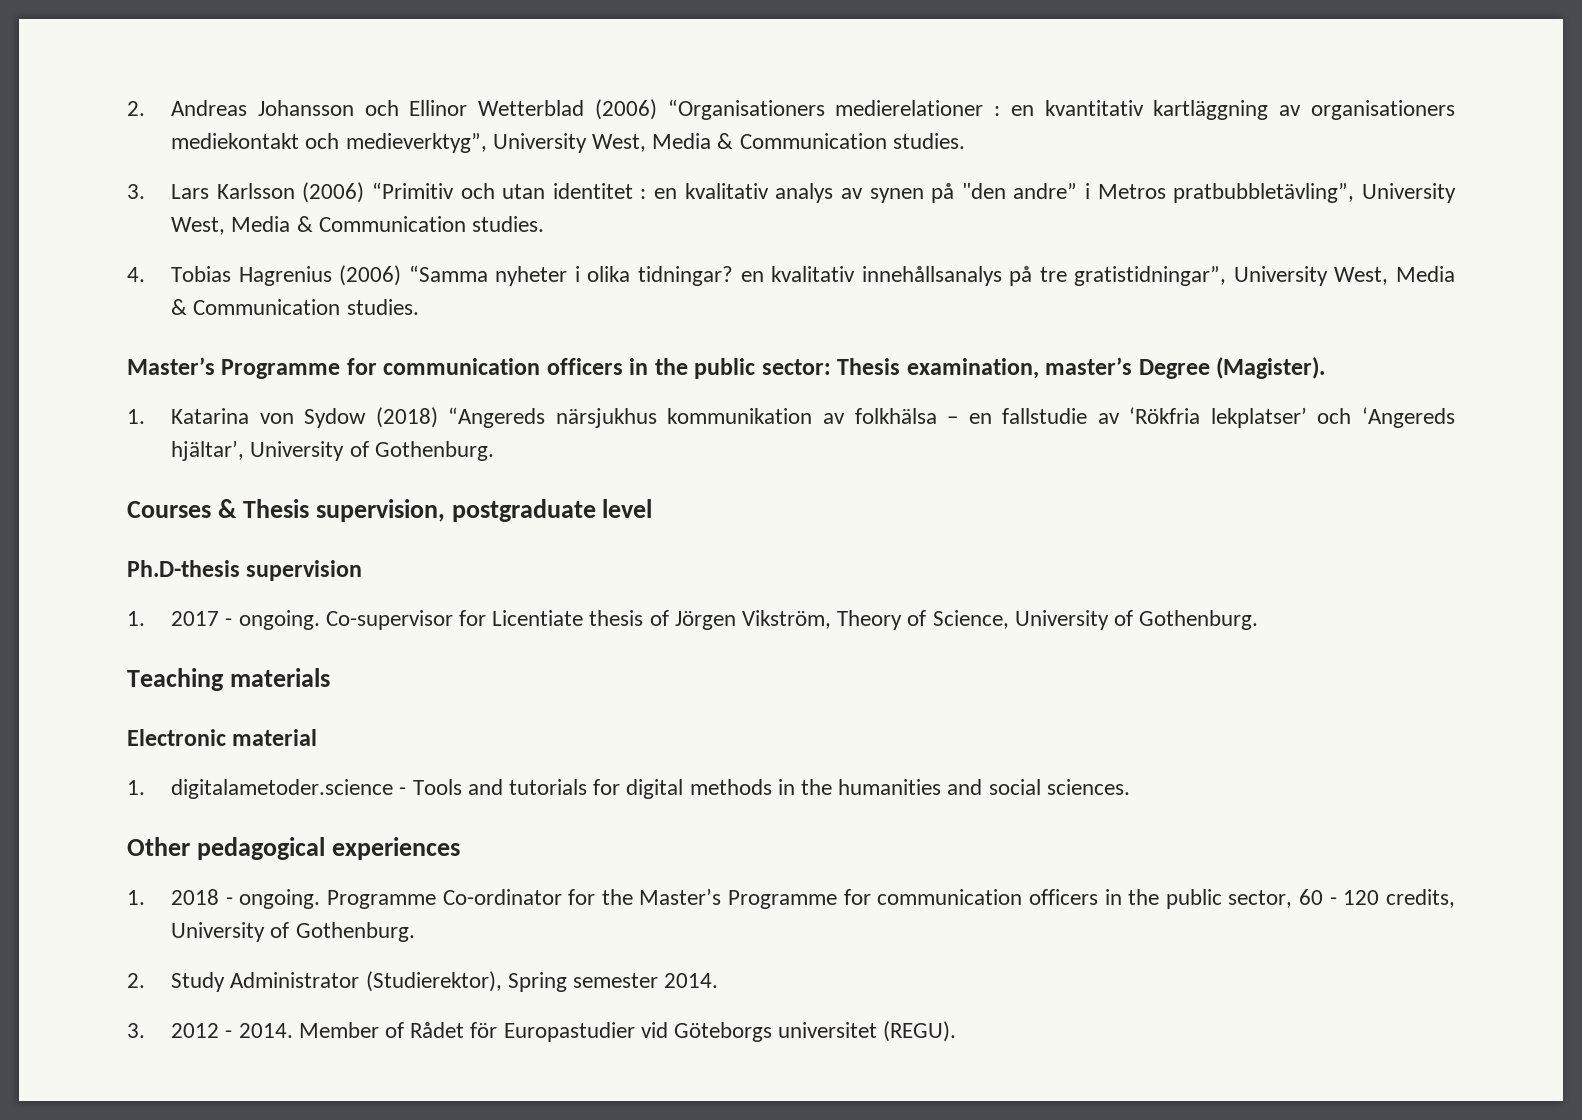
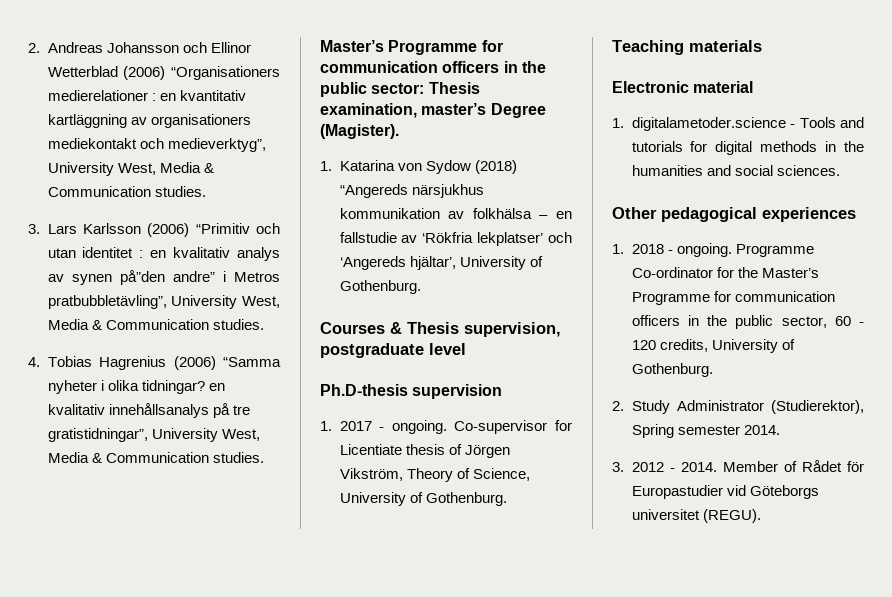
[931,183,1006,203] på "den -> [119,270,165,285] på”den

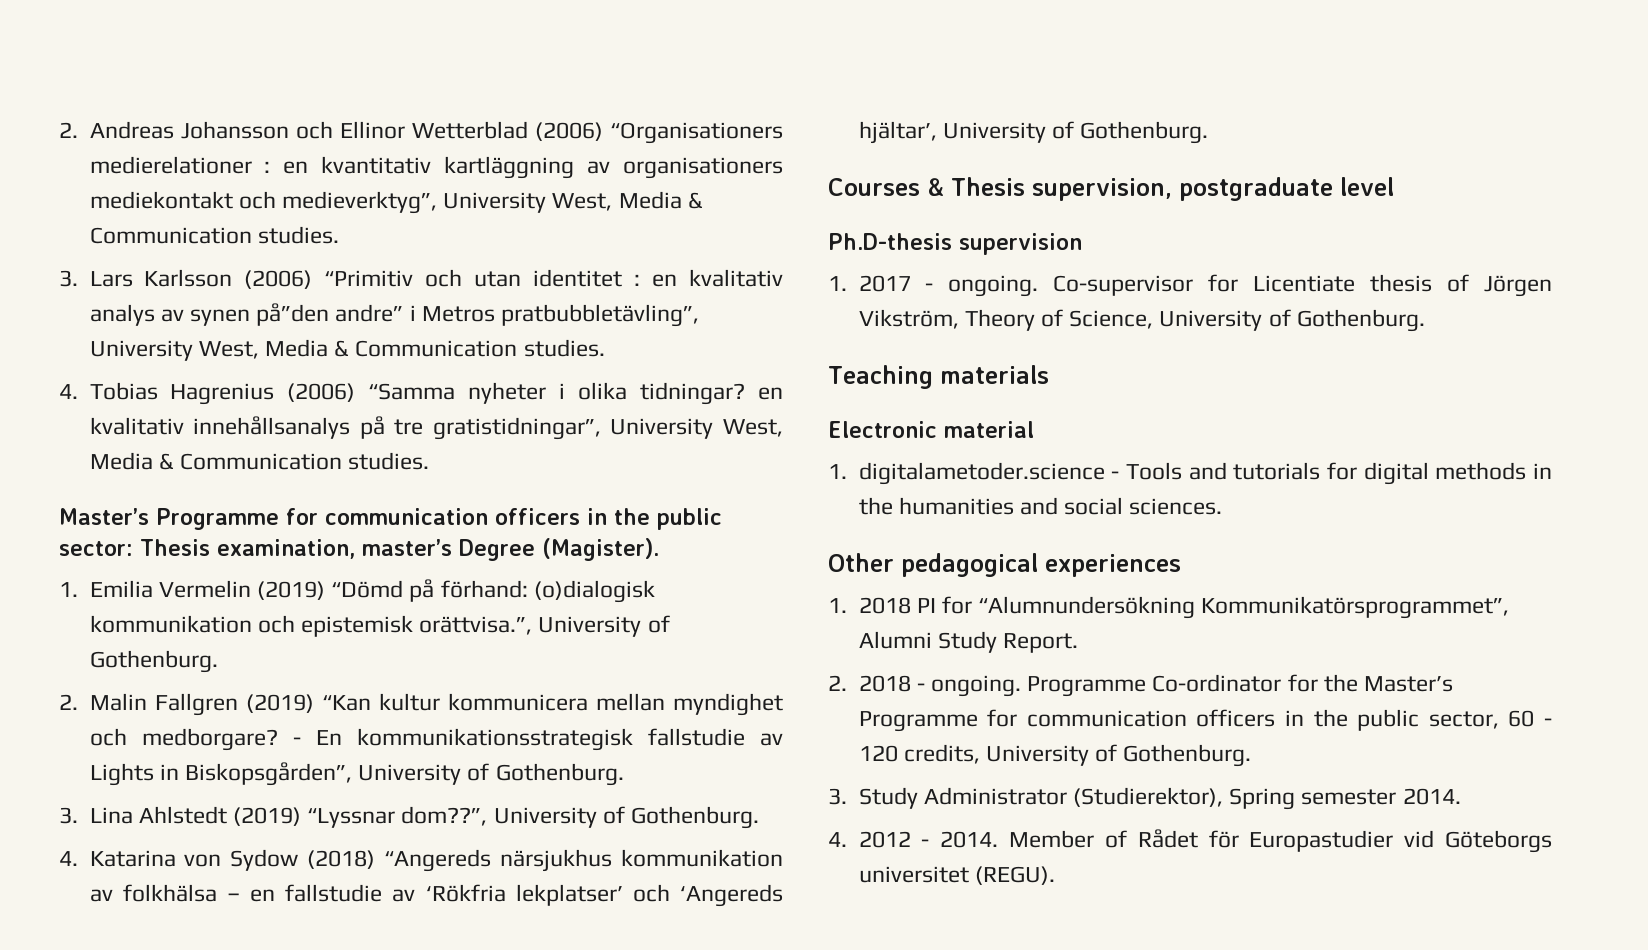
(332, 166) none -> [89,579,655,603] [89,615,670,637] [89,650,218,673] [59,693,783,716] [89,728,783,751] [89,762,624,786] [59,806,759,829] [59,851,78,866] Emilia Vermelin (2019) “Dömd på förhand: (o)dialogisk kommunikation och epistemisk orättvisa.”, University of Gothenburg. // 2. Malin Fallgren (2019) “Kan kultur kommunicera mellan myndighet och medborgare? - En kommunikationsstrategisk fallstudie av Lights in Biskopsgården”, University of Gothenburg. // 3. Lina Ahlstedt (2019) “Lyssnar dom??”, University of Gothenburg. // 4.
(664, 249) none -> [916,596,1510,619] [858,631,1078,653] [828,675,911,692] PI for “Alumnundersökning Kommunikatörsprogrammet”, Alumni Study Report. // 2. 2018
[612,401,624,411] 2. -> [828,788,847,805] 3.
[612,462,624,472] 3. -> [828,832,847,847] 4.

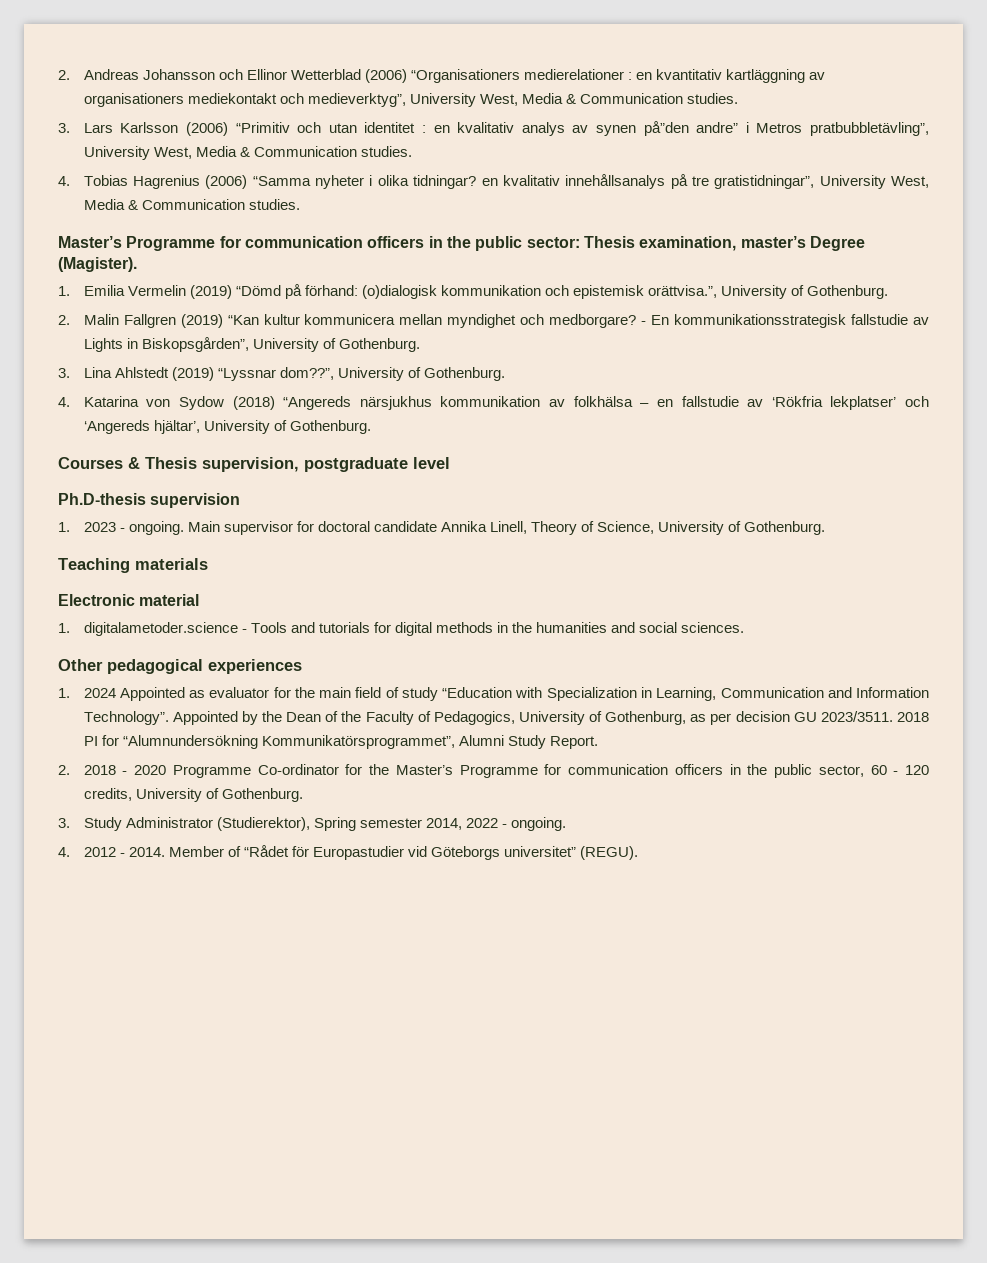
[858,274,1552,297] [858,309,959,329] 2017 - ongoing. Co-supervisor for Licentiate thesis of Jörgen Vikström, -> [83,521,528,535] 2023 - ongoing. Main supervisor for doctoral candidate Annika Linell,
(847, 605) none -> [83,687,930,701] [83,711,893,725] 2024 Appointed as evaluator for the main field of study “Education with Specialization in Learning, Communication and Information Technology”. Appointed by the Dean of the Faculty of Pedagogics, University of Gothenburg, as per decision GU 2023/3511.
[930,675,1021,697] ongoing. -> [134,765,167,775] 2020
[1402,788,1461,805] 2014. -> [425,817,567,831] 2014, 2022 - ongoing.
[1137,829,1198,848] Rådet -> [243,845,289,857] “Rådet
[858,866,969,883] universitet -> [504,846,577,857] universitet”

